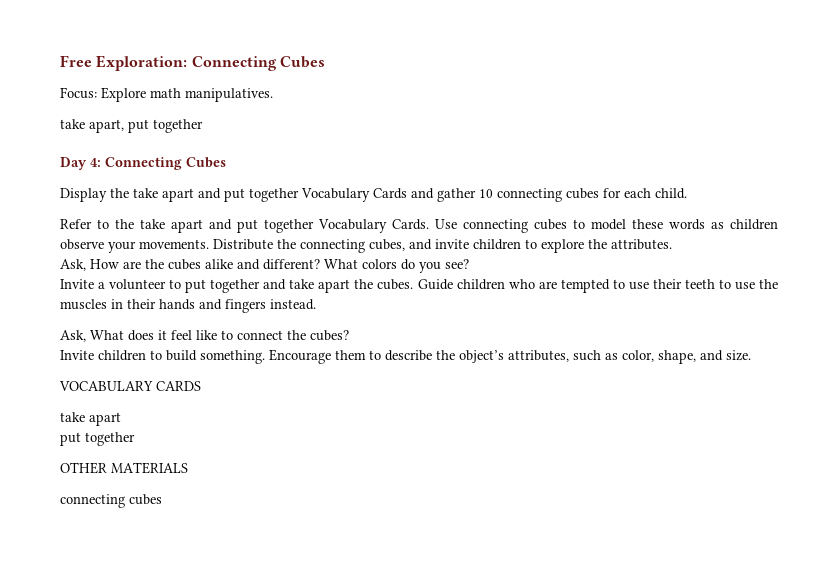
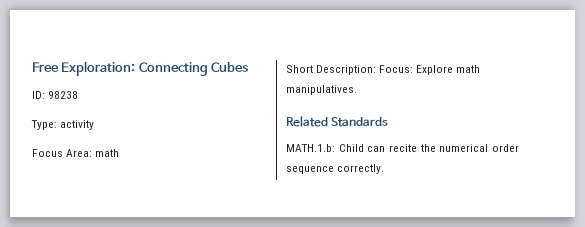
[60,87,273,102] [60,119,203,133] [60,157,226,170] [60,188,687,202] [60,219,778,233] [60,239,672,253] [60,259,469,273] [60,279,778,293] [60,299,316,313] [60,330,349,342] [60,349,751,364] [59,381,201,391] [60,412,121,426] [60,432,135,446] [60,462,188,474] [60,494,162,508] Focus: Explore math manipulatives. // take apart, put together // Day 4: Connecting Cubes // Display the take apart and put together Vocabulary Cards and gather 10 connecting cubes for each child. // Refer to the take apart and put together Vocabulary Cards. Use connecting cubes to model these words as children observe your movements. Distribute the connecting cubes, and invite children to explore the attributes. // Ask, How are the cubes alike and different? What colors do you see? // Invite a volunteer to put together and take apart the cubes. Guide children who are tempted to use their teeth to use the muscles in their hands and fingers instead. // Ask, What does it feel like to connect the cubes? // Invite children to build something. Encourage them to describe the object’s attributes, such as color, shape, and size. // VOCABULARY CARDS // take apart // put together // OTHER MATERIALS // connecting cubes -> [32,91,79,99] [31,120,95,130] [32,149,120,157] [286,65,481,75] [286,85,357,95] [286,116,389,127] [286,144,519,152] [286,164,385,174] ID: 98238 // Type: activity // Focus Area: math // Short Description: Focus: Explore math manipulatives. // Related Standards // MATH.1.b: Child can recite the numerical order sequence correctly.

